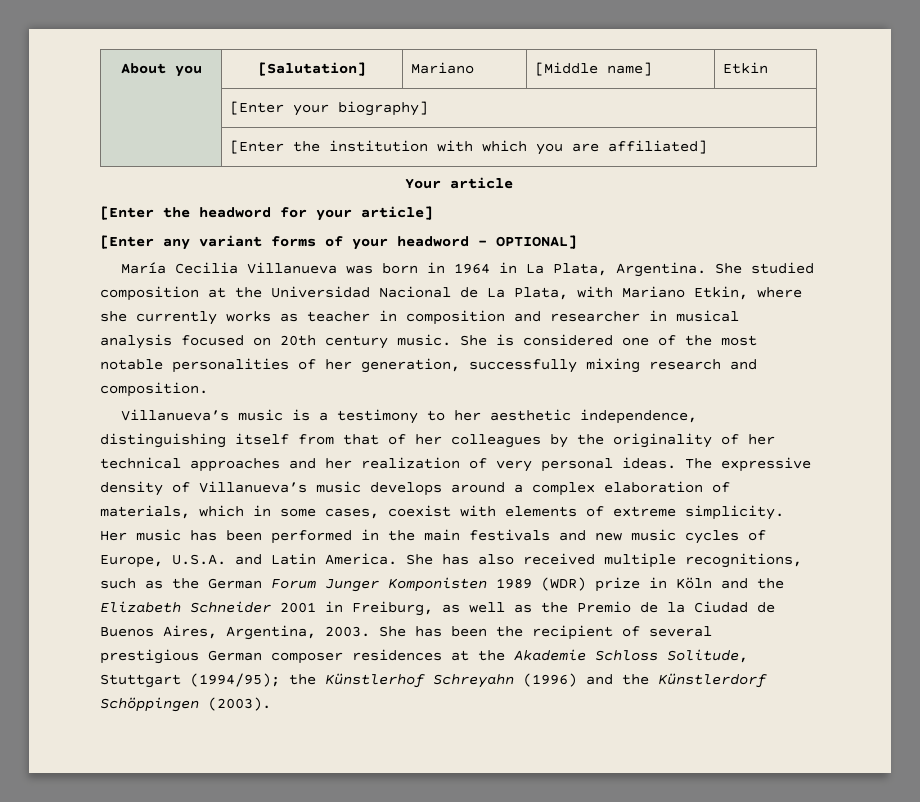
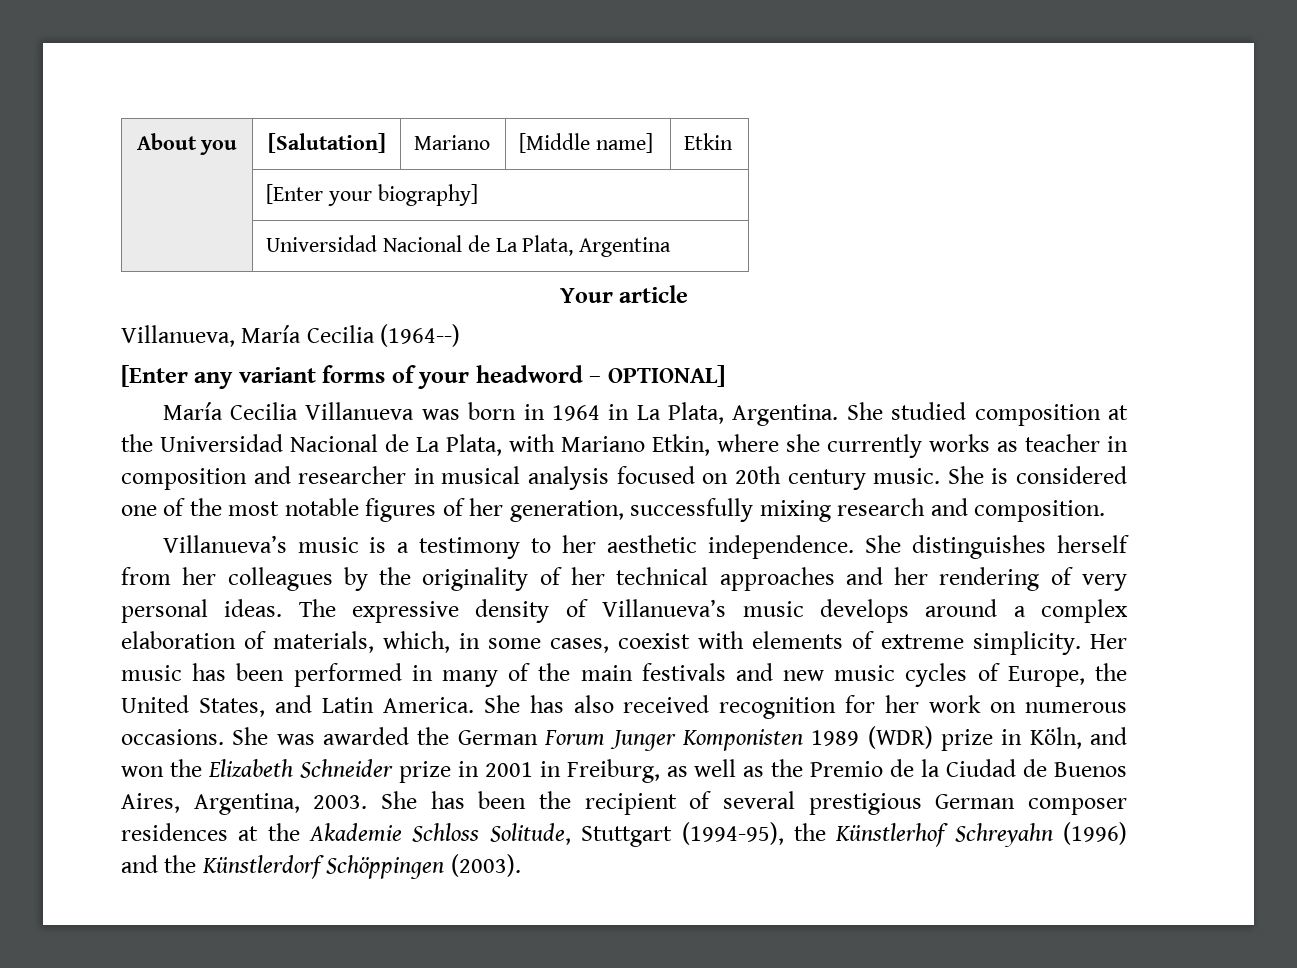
[229,140,707,155] [404,177,513,189] [100,206,433,221] [Enter the institution with which you are affiliated] // Your article // [Enter the headword for your article] -> [266,235,672,257] [559,285,689,303] [121,324,461,347] Universidad Nacional de La Plata, Argentina // Your article // Villanueva, María Cecilia (1964--)
[172,358,289,373] personalities -> [365,498,437,522] figures
[580,409,698,424] [100,433,406,448] independence, distinguishing itself from that of -> [708,535,1129,559] [121,567,171,585] independence. She distinguishes herself from
[361,457,460,469] realization -> [939,567,1040,591] rendering
[199,505,244,517] which -> [383,631,450,653] which,
(379, 535) none -> [441,663,531,687] many of
[172,554,226,565] U.S.A. -> [1095,663,1127,681] [121,695,265,717] the United States,
[604,553,802,568] [100,578,163,589] multiple recognitions, such as -> [719,695,1128,719] [121,727,410,745] recognition for her work on numerous occasions. She was awarded
[676,577,748,589] Köln and -> [1029,727,1127,749] [121,766,164,777] Köln, and won
(271, 607) none -> [398,761,479,783] prize in
[190,673,280,687] (1994/95); -> [681,822,784,845] (1994-95),

